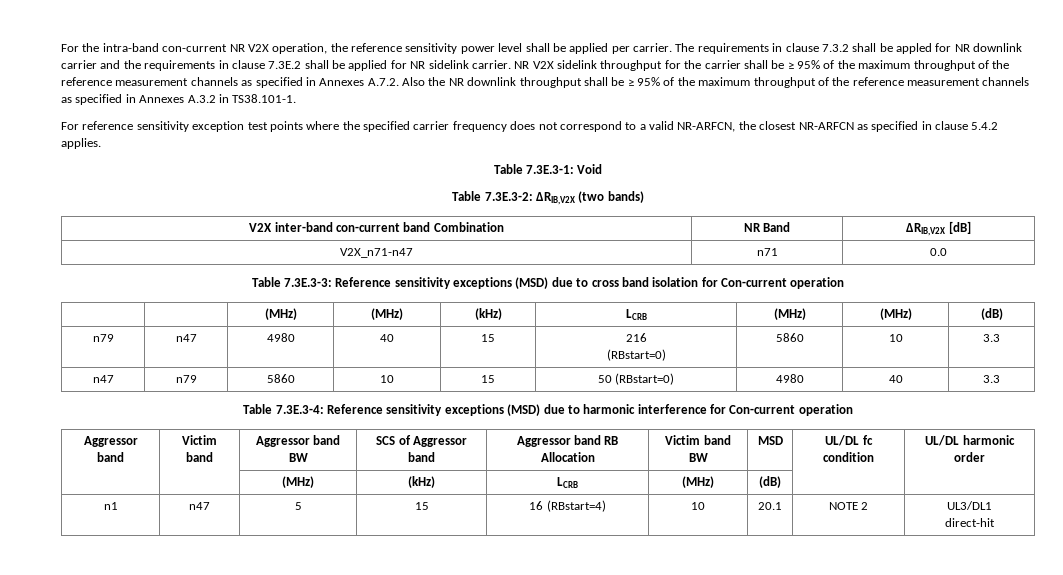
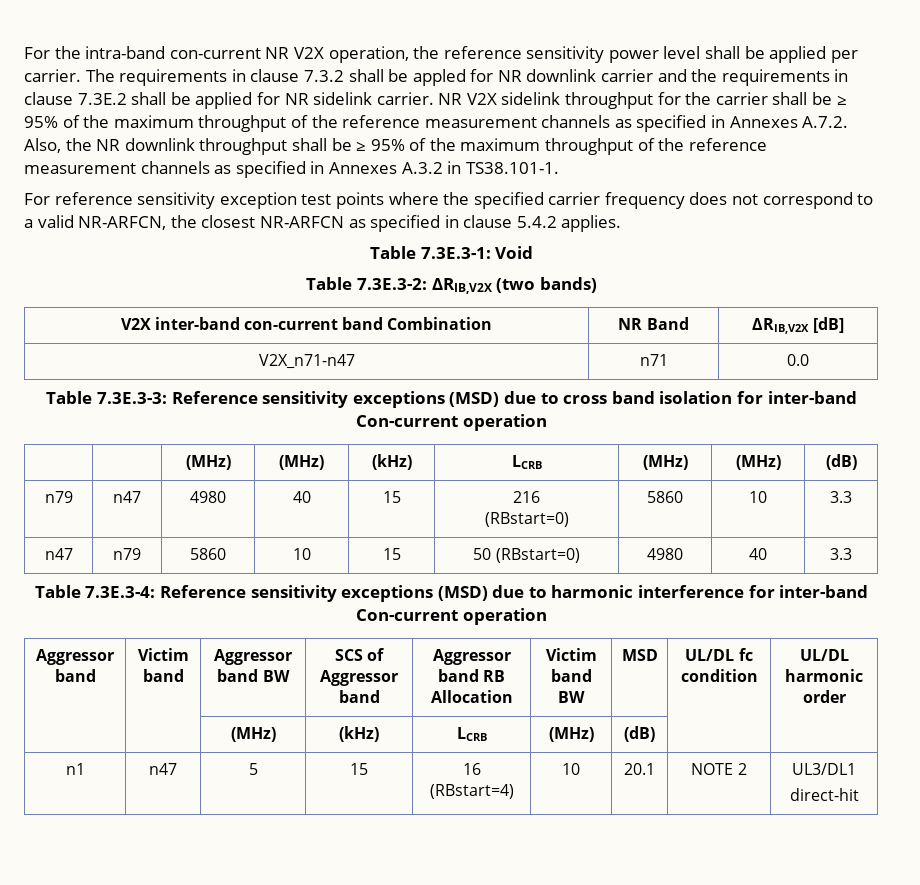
[402,77,425,86] Also -> [24,138,61,153] Also,
(718, 282) none -> [767,391,857,404] inter-band
(726, 409) none -> [779,585,869,598] inter-band

